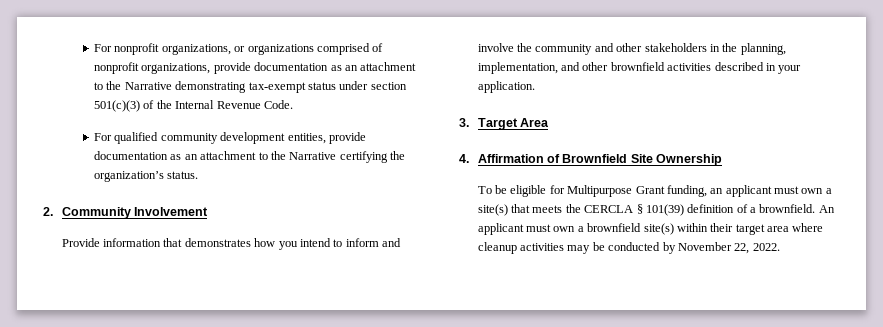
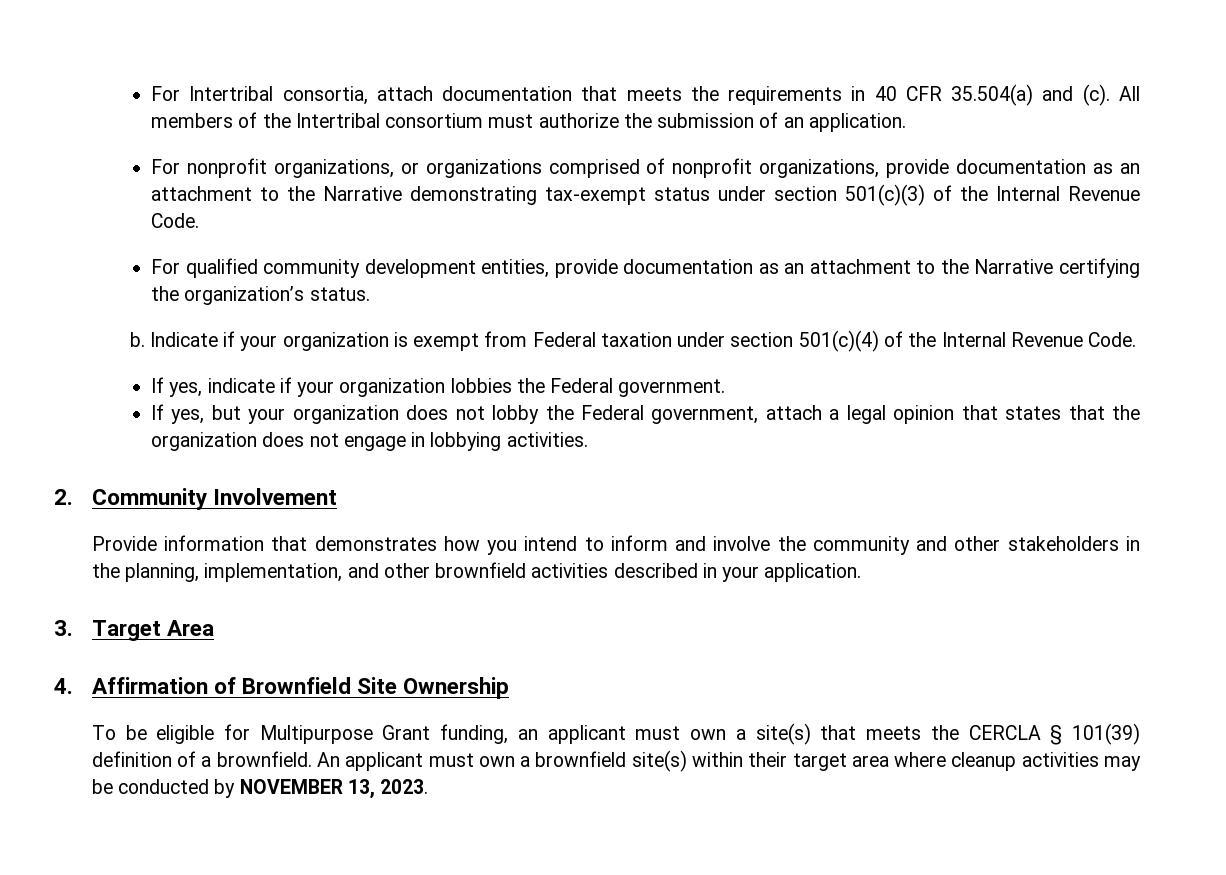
[94,44,113,52] For -> [150,84,1140,106] [150,112,906,132] [150,159,180,174] For Intertribal consortia, attach documentation that meets the requirements in 40 CFR 35.504(a) and (c). All members of the Intertribal consortium must authorize the submission of an application. // For
(199, 175) none -> [129,330,1137,352] [150,377,726,397] [150,404,1140,424] [150,432,588,451] // b. Indicate if your organization is exempt from Federal taxation under section 501(c)(4) of the Internal Revenue Code. // If yes, indicate if your organization lobbies the Federal government. // If yes, but your organization does not lobby the Federal government, attach a legal opinion that states that the organization does not engage in lobbying activities.
[677,242,780,254] November 22, 2022. -> [239,779,429,799] NOVEMBER 13, 2023.

